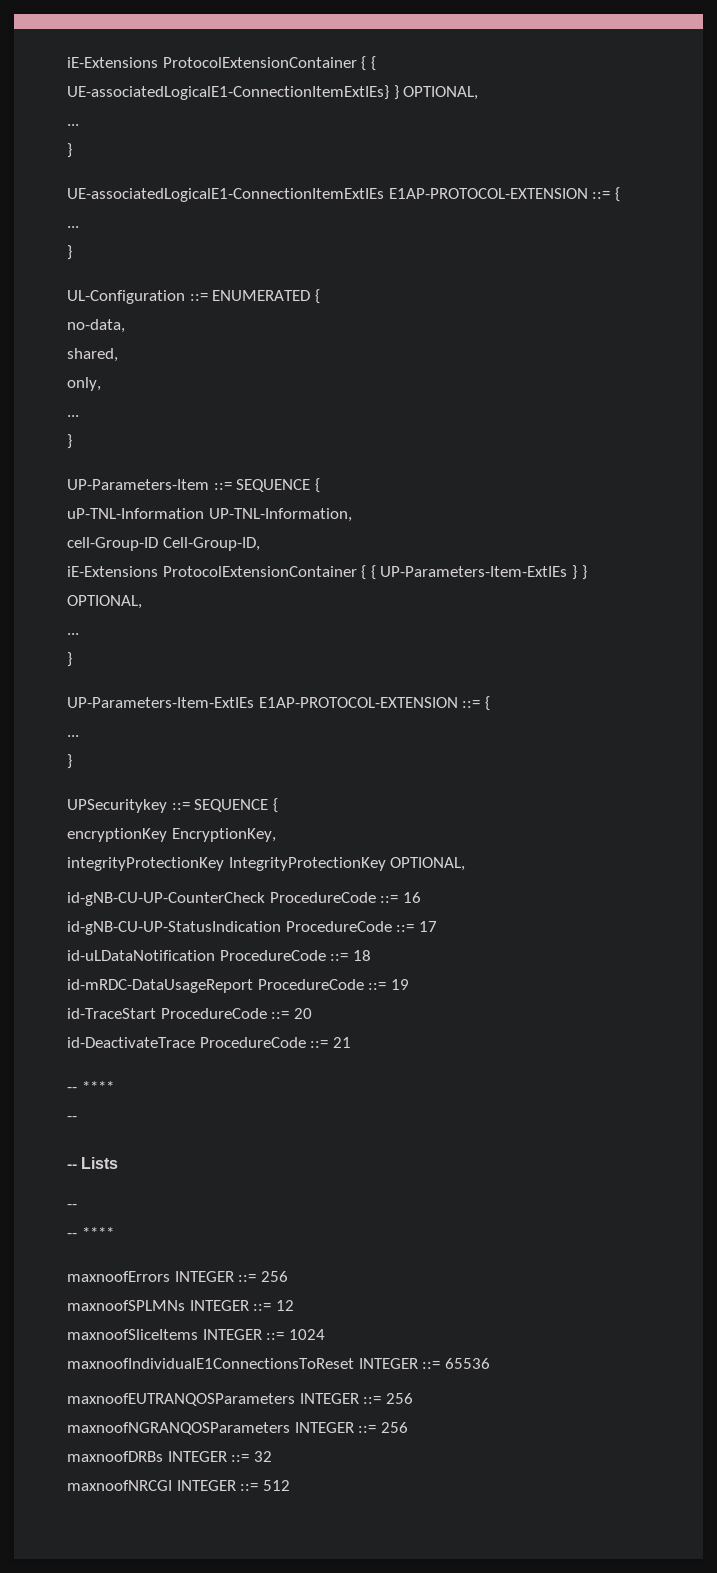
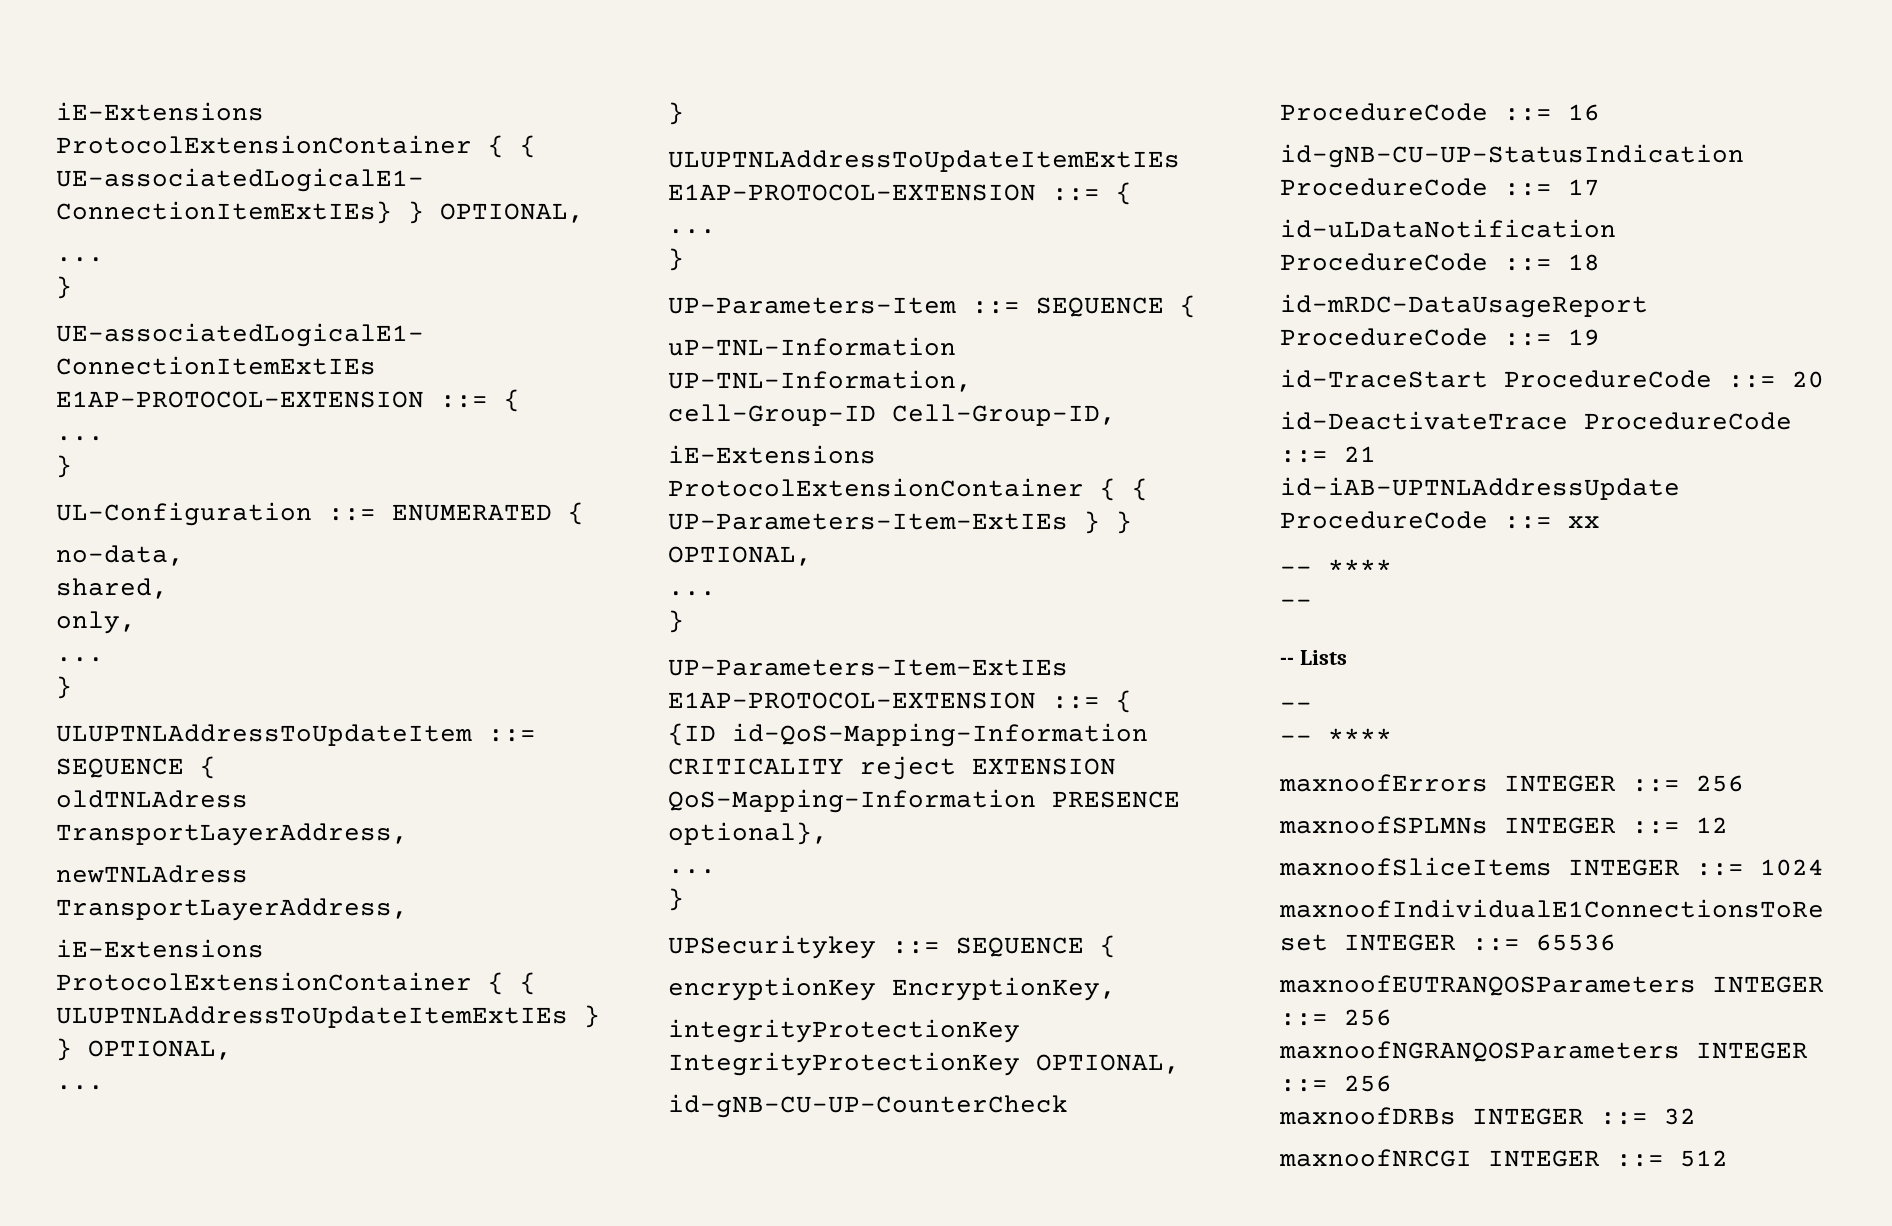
(72, 441) none -> [56,724,536,746] [56,756,216,779] [56,790,248,808] [56,823,408,846] [56,865,248,883] [56,898,408,921] [56,939,264,958] [56,972,536,995] [56,1005,600,1028] [56,1038,232,1061] [56,1085,104,1090] [668,102,684,125] [668,150,1180,172] [668,182,1132,205] [668,229,716,234] [668,248,684,271] // ULUPTNLAddressToUpdateItem ::= SEQUENCE { // oldTNLAdress TransportLayerAddress, // newTNLAdress TransportLayerAddress, // iE-Extensions ProtocolExtensionContainer { { ULUPTNLAddressToUpdateItemExtIEs } } OPTIONAL, // ... // } // ULUPTNLAddressToUpdateItemExtIEs E1AP-PROTOCOL-EXTENSION ::= { // ... // }
(490, 703) none -> [668,723,1148,747] [668,756,1116,780] [668,789,1180,813] [668,822,828,845] // {ID id-QoS-Mapping-Information CRITICALITY reject EXTENSION QoS-Mapping-Information PRESENCE optional},
(351, 1042) none -> [1280,477,1680,500] [1280,511,1600,529] // id-iAB-UPTNLAddressUpdate ProcedureCode ::= xx

